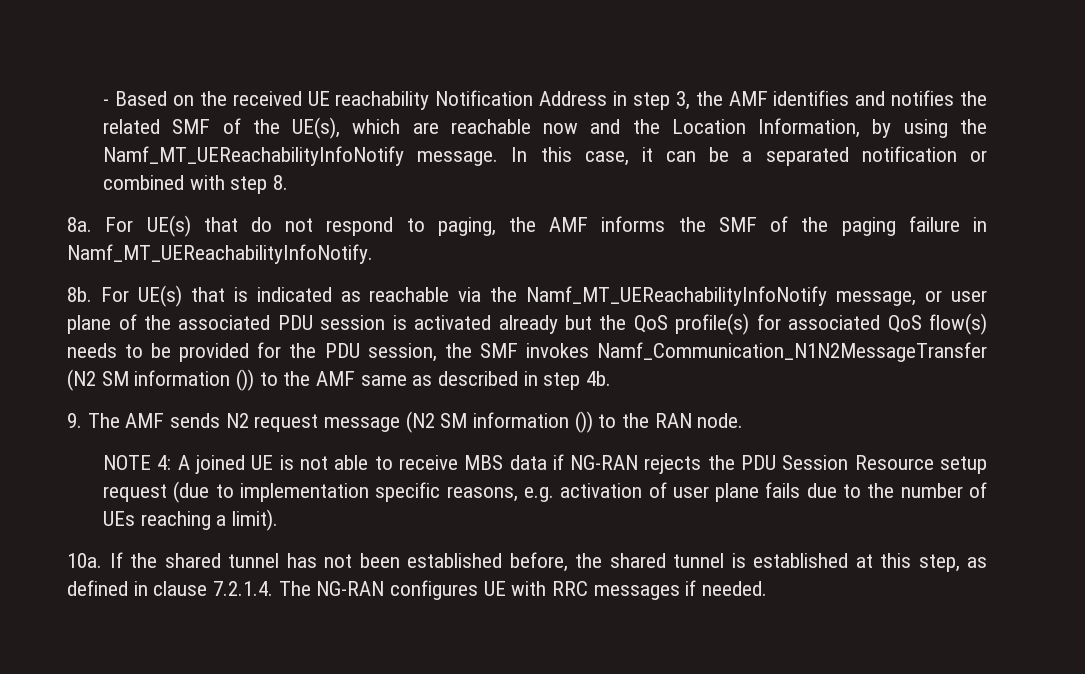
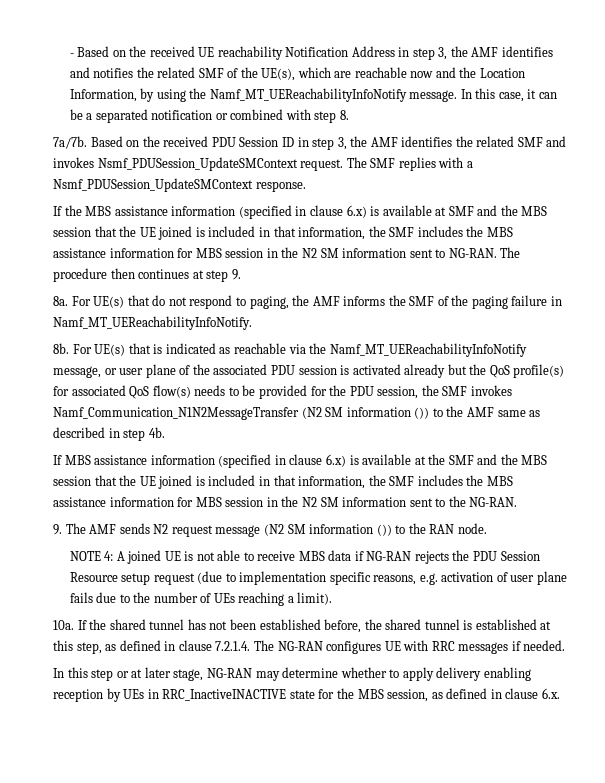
(289, 182) none -> [53,136,567,150] [53,157,473,171] [53,178,306,192] [53,205,548,219] [53,226,513,240] [53,247,521,258] [53,268,241,282] // 7a/7b. Based on the received PDU Session ID in step 3, the AMF identifies the related SMF and invokes Nsmf_PDUSession_UpdateSMContext request. The SMF replies with a Nsmf_PDUSession_UpdateSMContext response. // If the MBS assistance information (specified in clause 6.x) is available at SMF and the MBS session that the UE joined is included in that information, the SMF includes the MBS assistance information for MBS session in the N2 SM information sent to NG-RAN. The procedure then continues at step 9.
(612, 378) none -> [53,454,548,468] [53,475,513,489] [53,496,518,507] // If MBS assistance information (specified in clause 6.x) is available at the SMF and the MBS session that the UE joined is included in that information, the SMF includes the MBS assistance information for MBS session in the N2 SM information sent to the NG-RAN.
(768, 588) none -> [53,667,531,681] [53,688,560,702] // In this step or at later stage, NG-RAN may determine whether to apply delivery enabling reception by UEs in RRC_InactiveINACTIVE state for the MBS session, as defined in clause 6.x.

